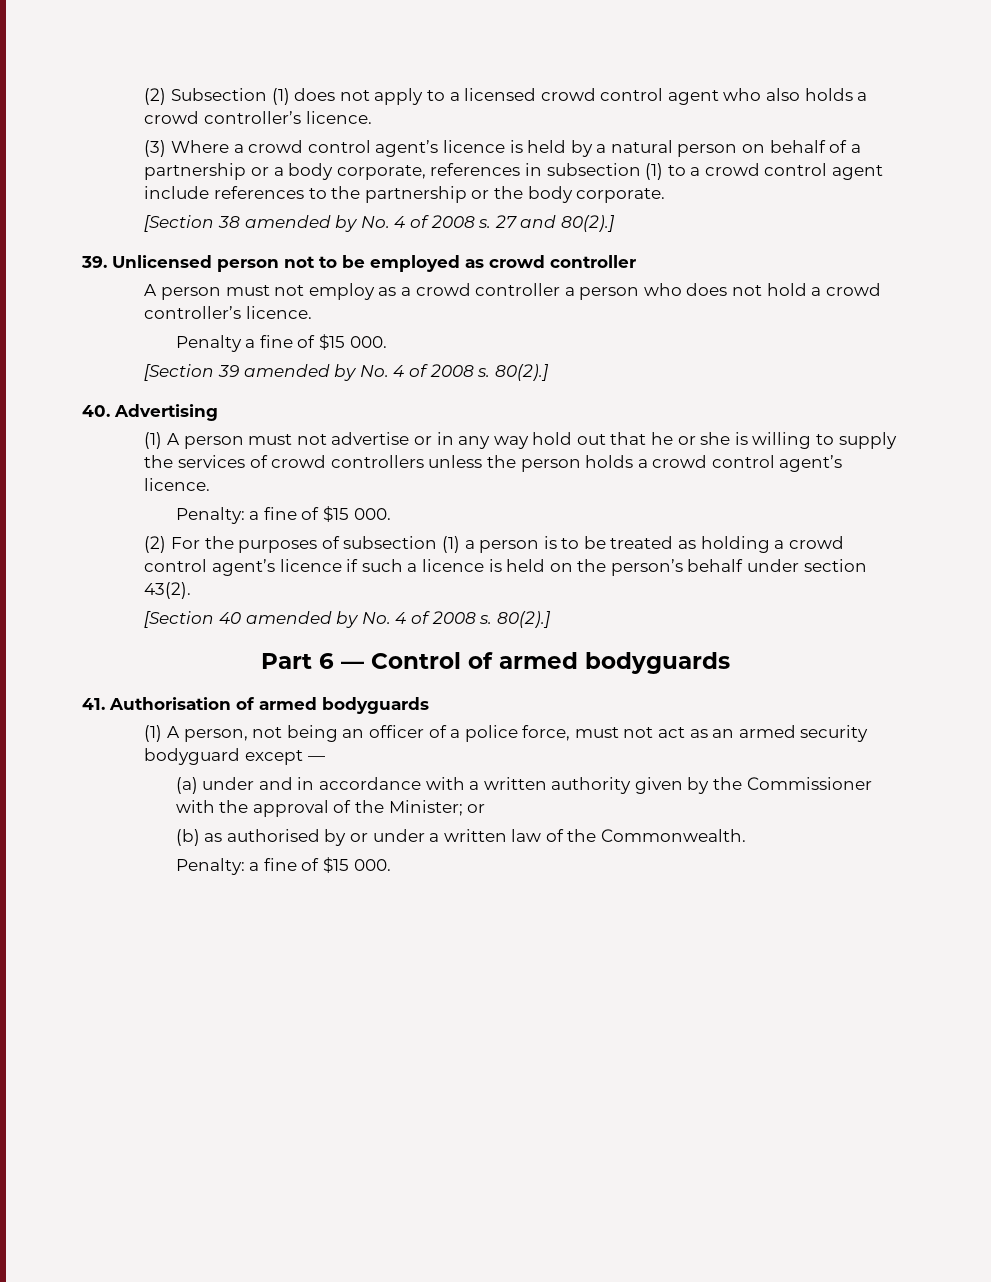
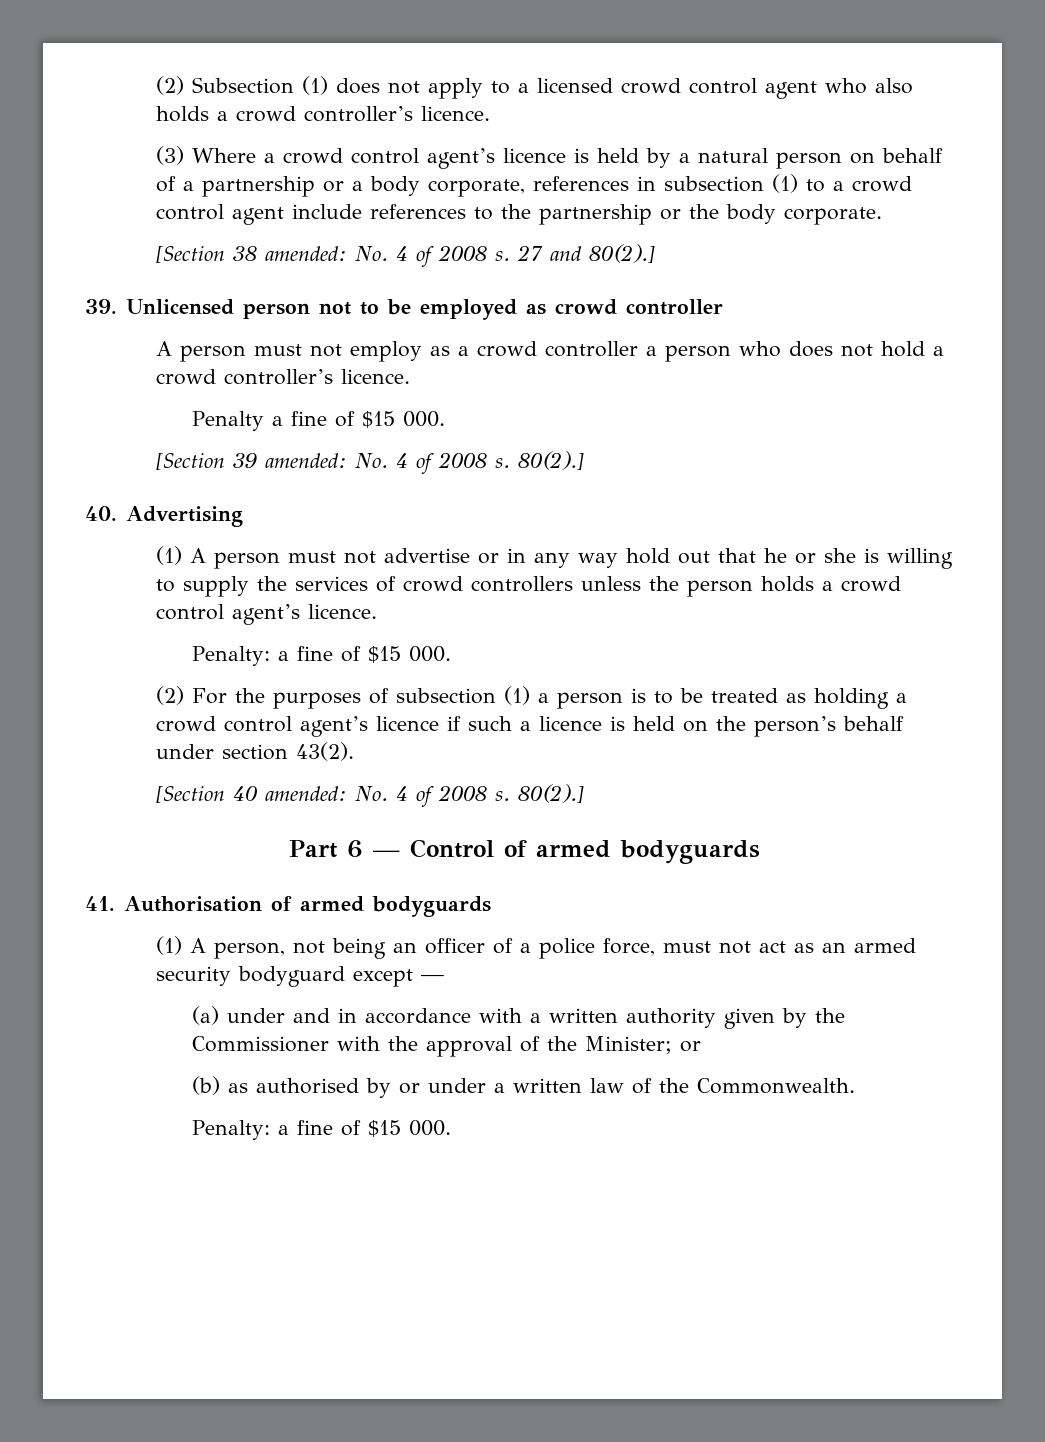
[244,215,359,232] amended by -> [265,246,348,261] amended:
[243,364,358,381] amended by -> [265,453,348,468] amended:
[245,611,360,628] amended by -> [265,786,348,801] amended:

